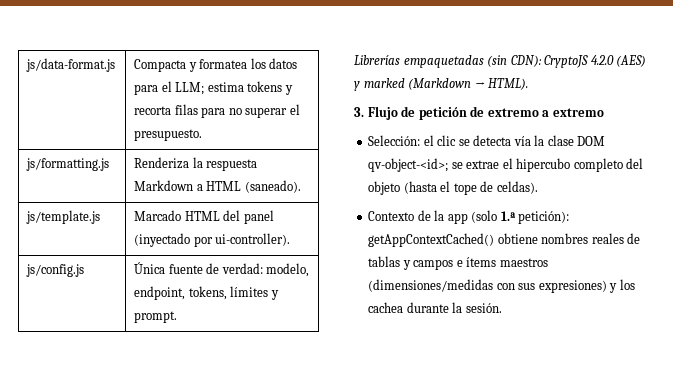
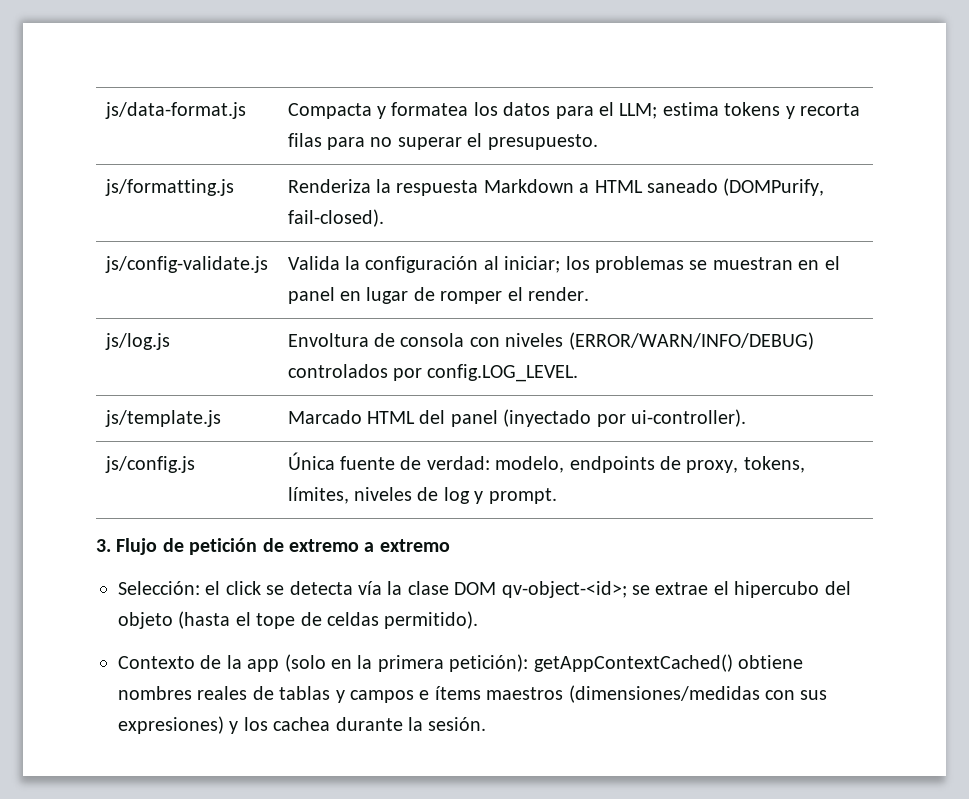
[244,180,301,193] (saneado). -> [647,178,825,196] [287,209,384,227] [104,256,268,273] [287,256,840,273] [287,287,590,304] [104,333,170,350] [287,332,814,350] [287,364,579,382] saneado (DOMPurify, fail-closed). // js/config-validate.js | Valida la configuración al iniciar; los problemas se muestran en el panel en lugar de romper el render. // js/log.js | Envoltura de consola con niveles (ERROR/WARN/INFO/DEBUG) controlados por config.LOG_LEVEL.
[134,286,279,300] [134,311,178,323] [354,55,647,68] [354,78,529,91] endpoint, tokens, límites y prompt. // Librerías empaquetadas (sin CDN): CryptoJS 4.2.0 (AES) y marked (Markdown → HTML). -> [569,456,805,473] [287,487,557,504] endpoints de proxy, tokens, límites, niveles de log y prompt.
[437,135,457,146] clic -> [225,581,261,595] click
[573,158,623,172] completo -> (820, 589) none
[496,181,538,194] celdas). -> [327,611,479,629] celdas permitido).
[500,211,516,221] 1.ª -> [331,655,444,672] en la primera

